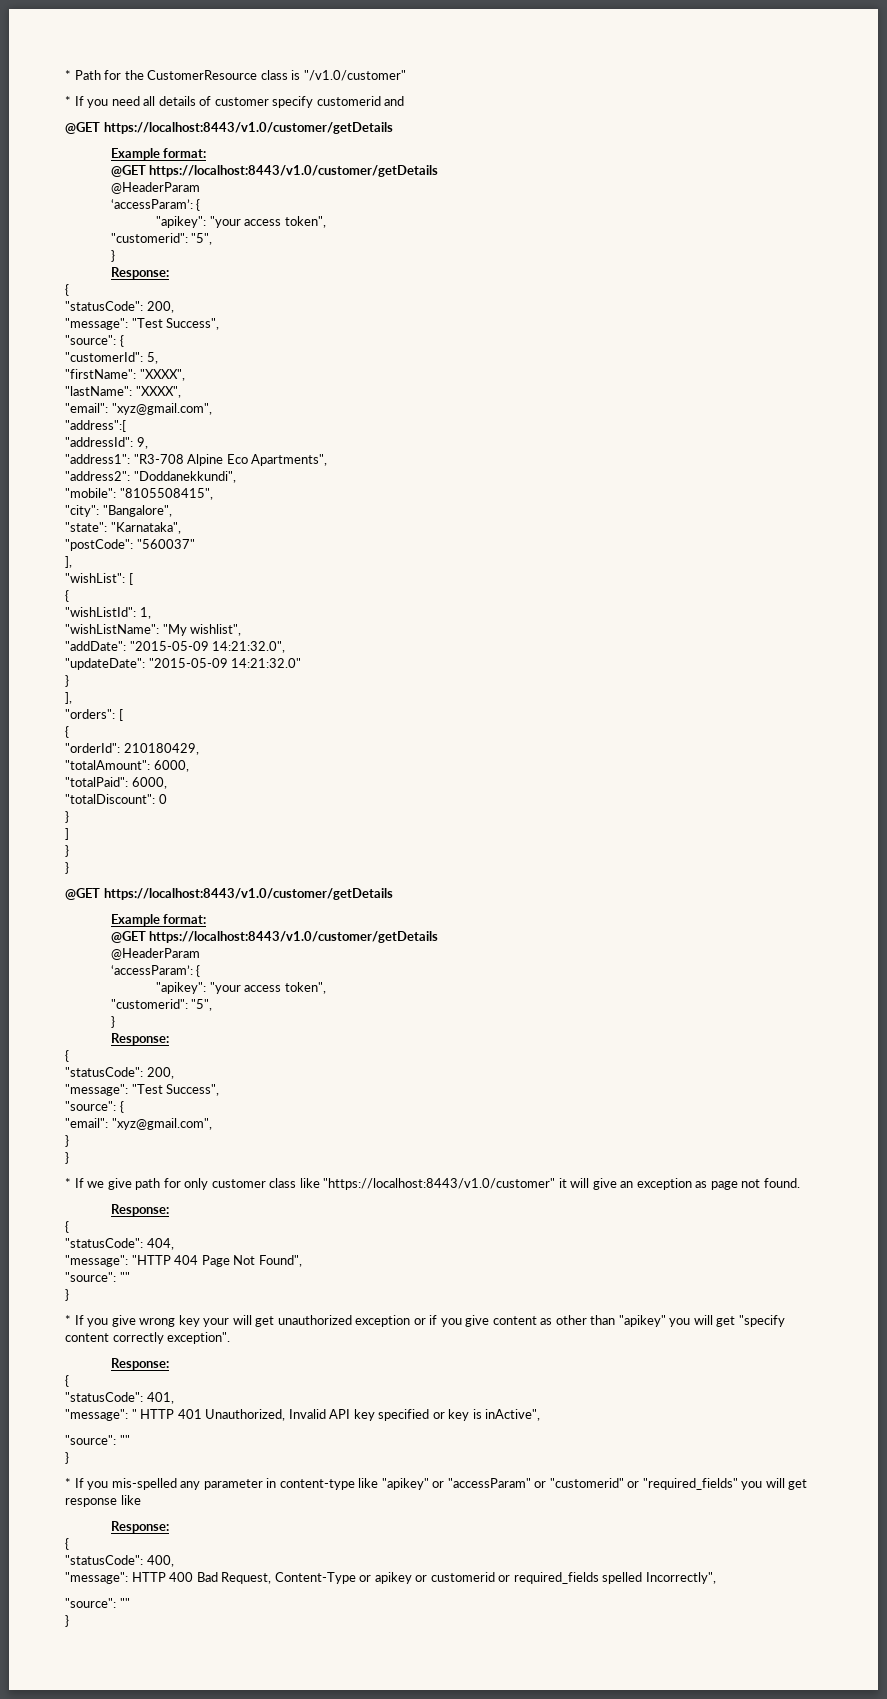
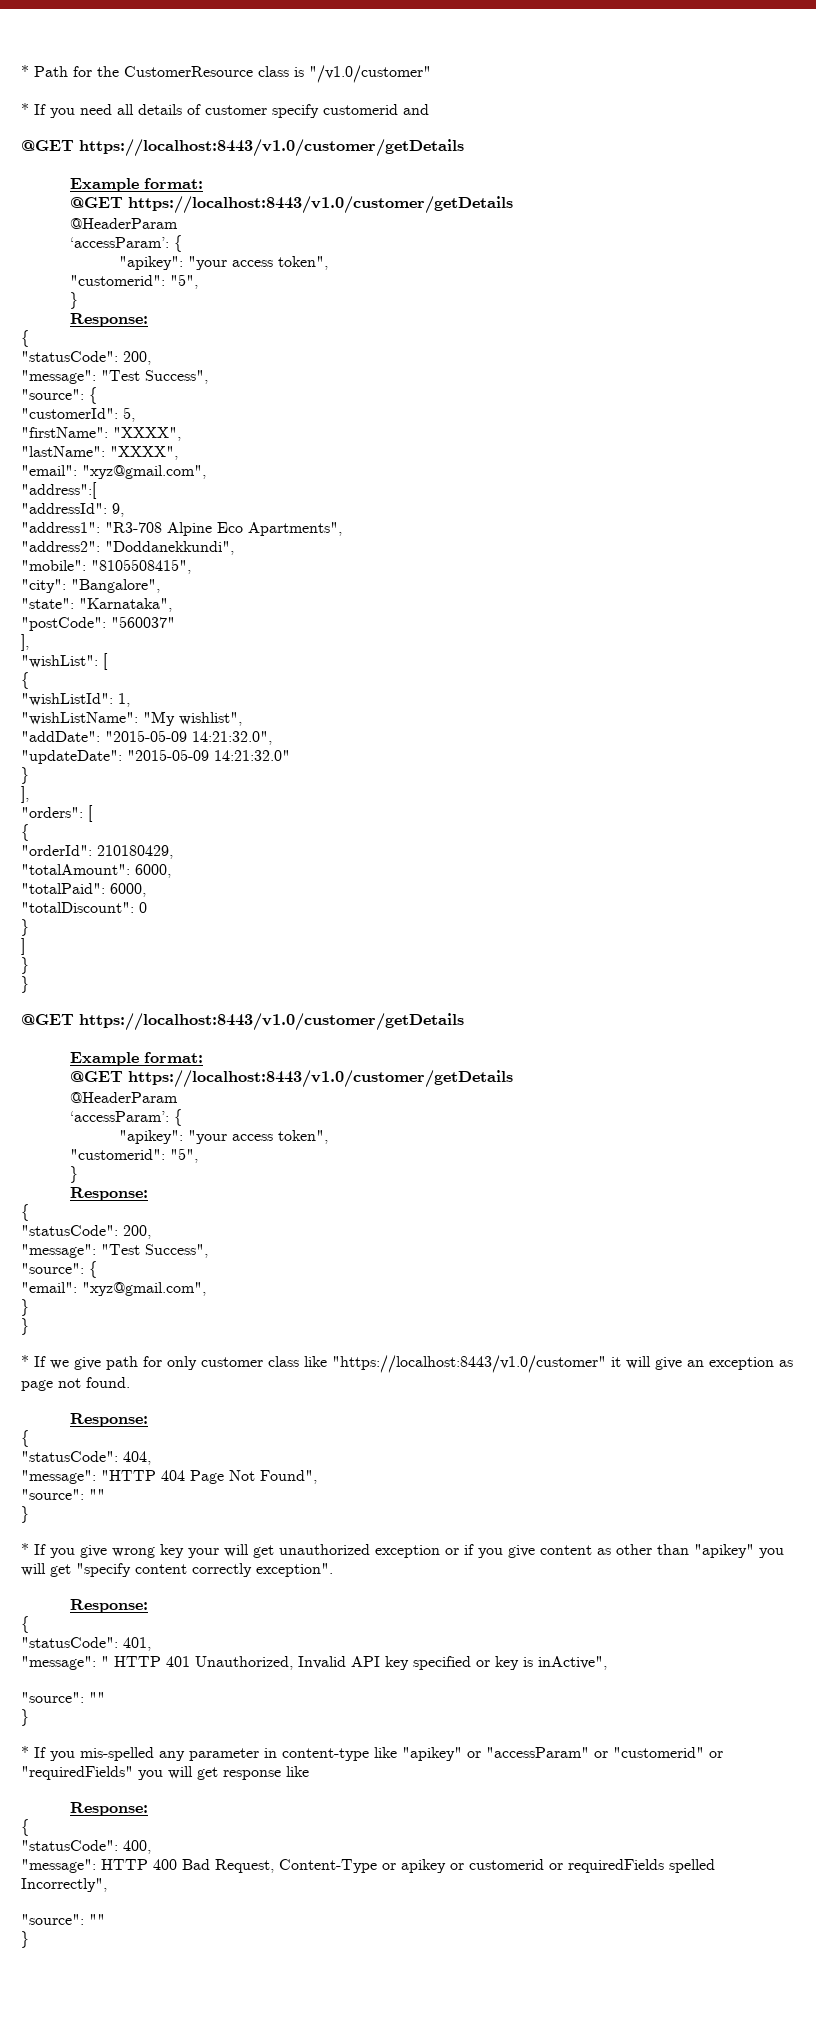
[642,1478,738,1490] "required_fields" -> [21,1766,133,1780] "requiredFields"
[513,1572,599,1584] required_fields -> [568,1859,664,1873] requiredFields

